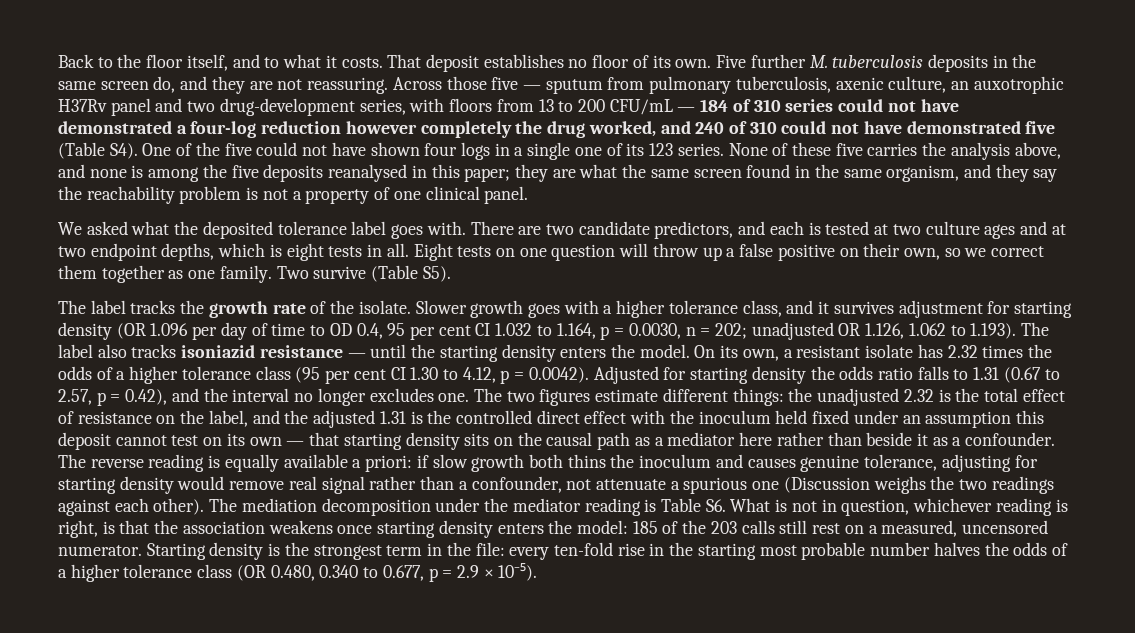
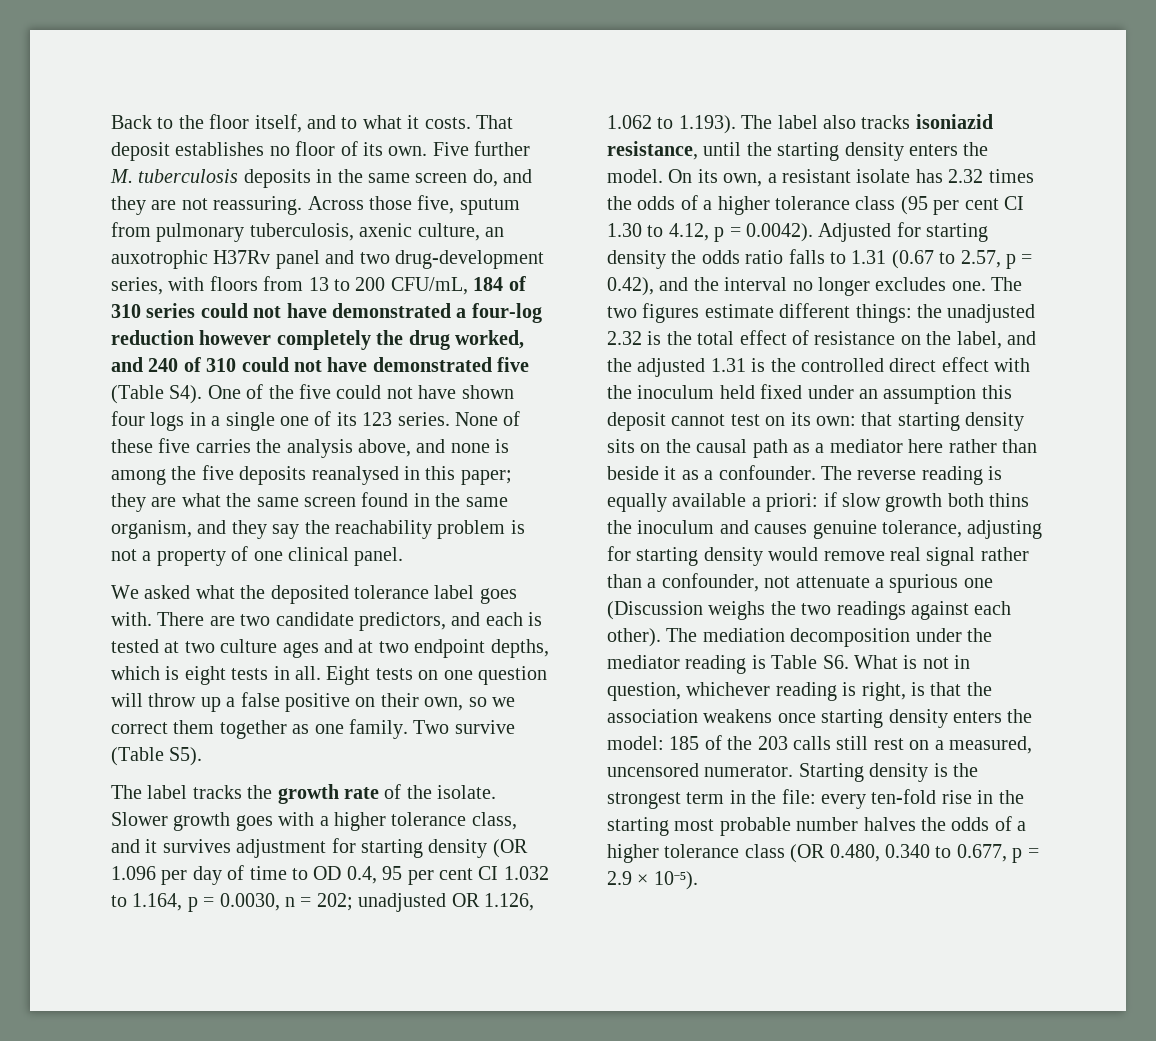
[491,77,541,90] five — -> [417,195,455,214] five,
[609,99,696,115] CFU/mL — -> [390,277,468,295] CFU/mL,
[259,345,366,358] resistance — -> [607,141,698,160] resistance,
[249,437,305,446] own — -> [816,416,856,426] own:

